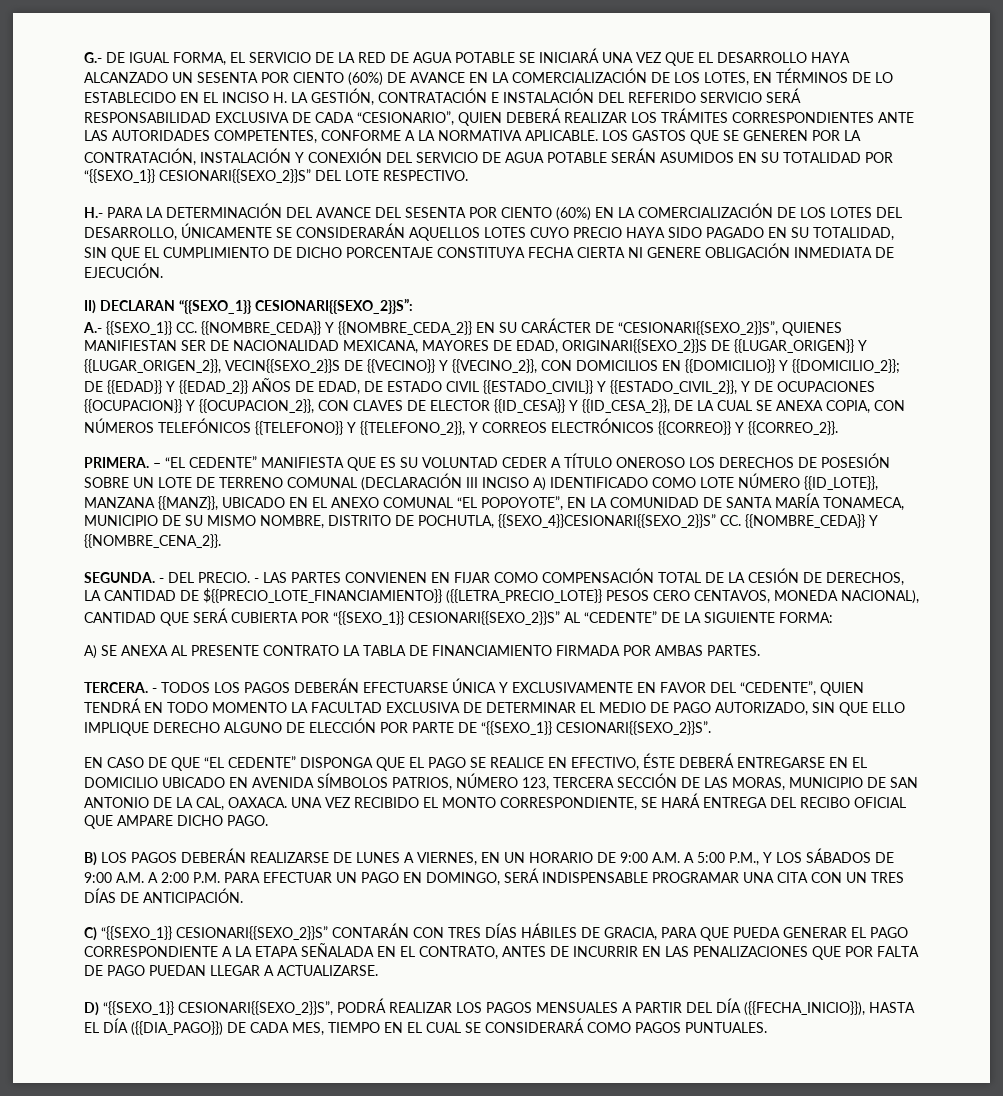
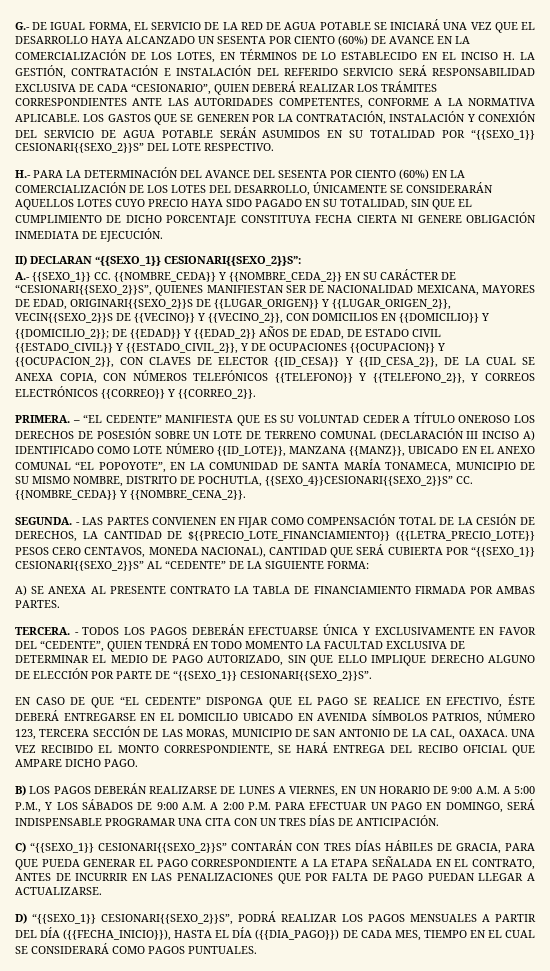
[168,572,259,583] DEL PRECIO. - -> (80, 523) none

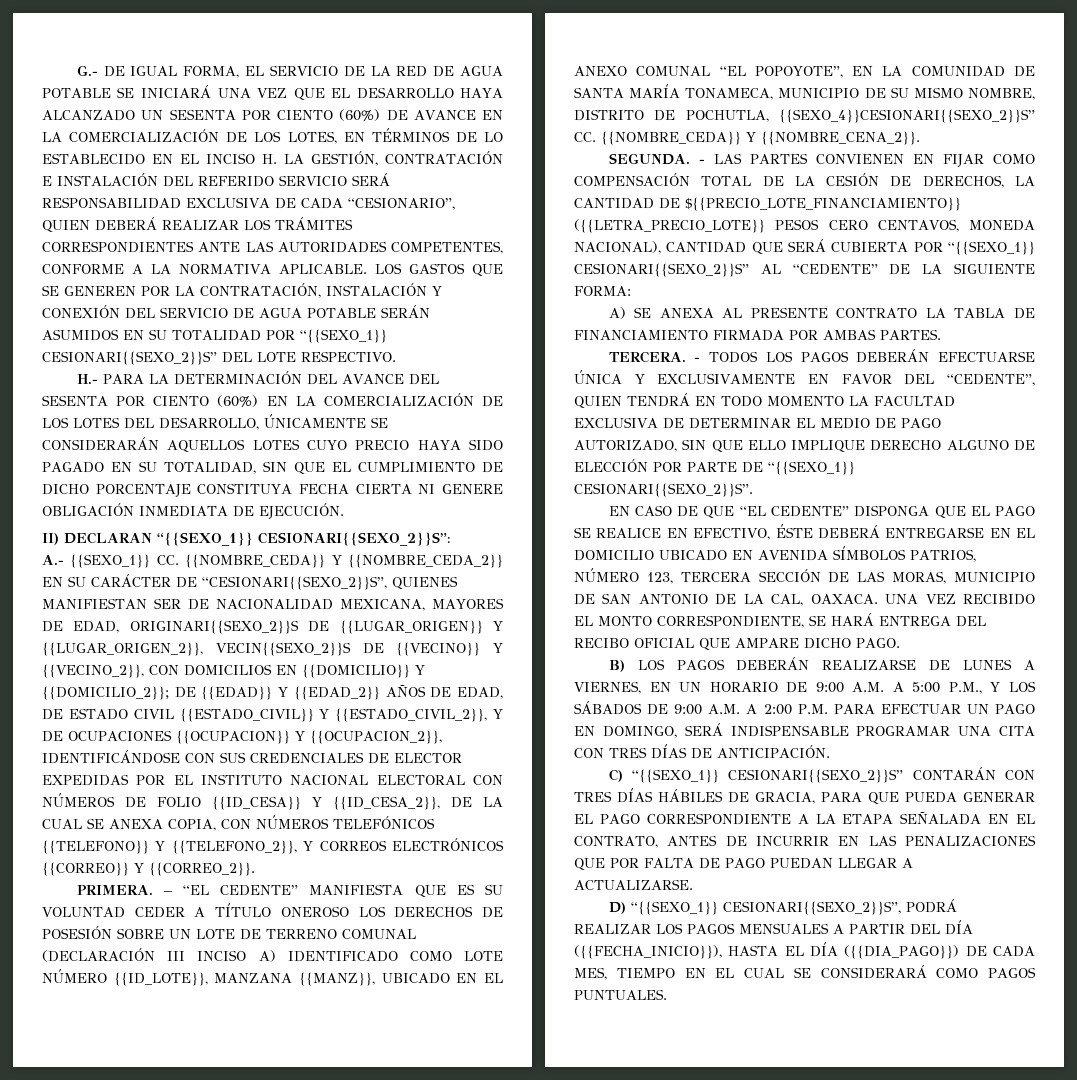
[120,357,270,365] CON CLAVES DE ELECTOR -> [42,750,462,764] [42,774,503,786] [42,793,201,808] IDENTIFICÁNDOSE CON SUS CREDENCIALES DE ELECTOR EXPEDIDAS POR EL INSTITUTO NACIONAL ELECTORAL CON NÚMEROS DE FOLIO
[260,818,277,826] UN -> (604, 753) none

